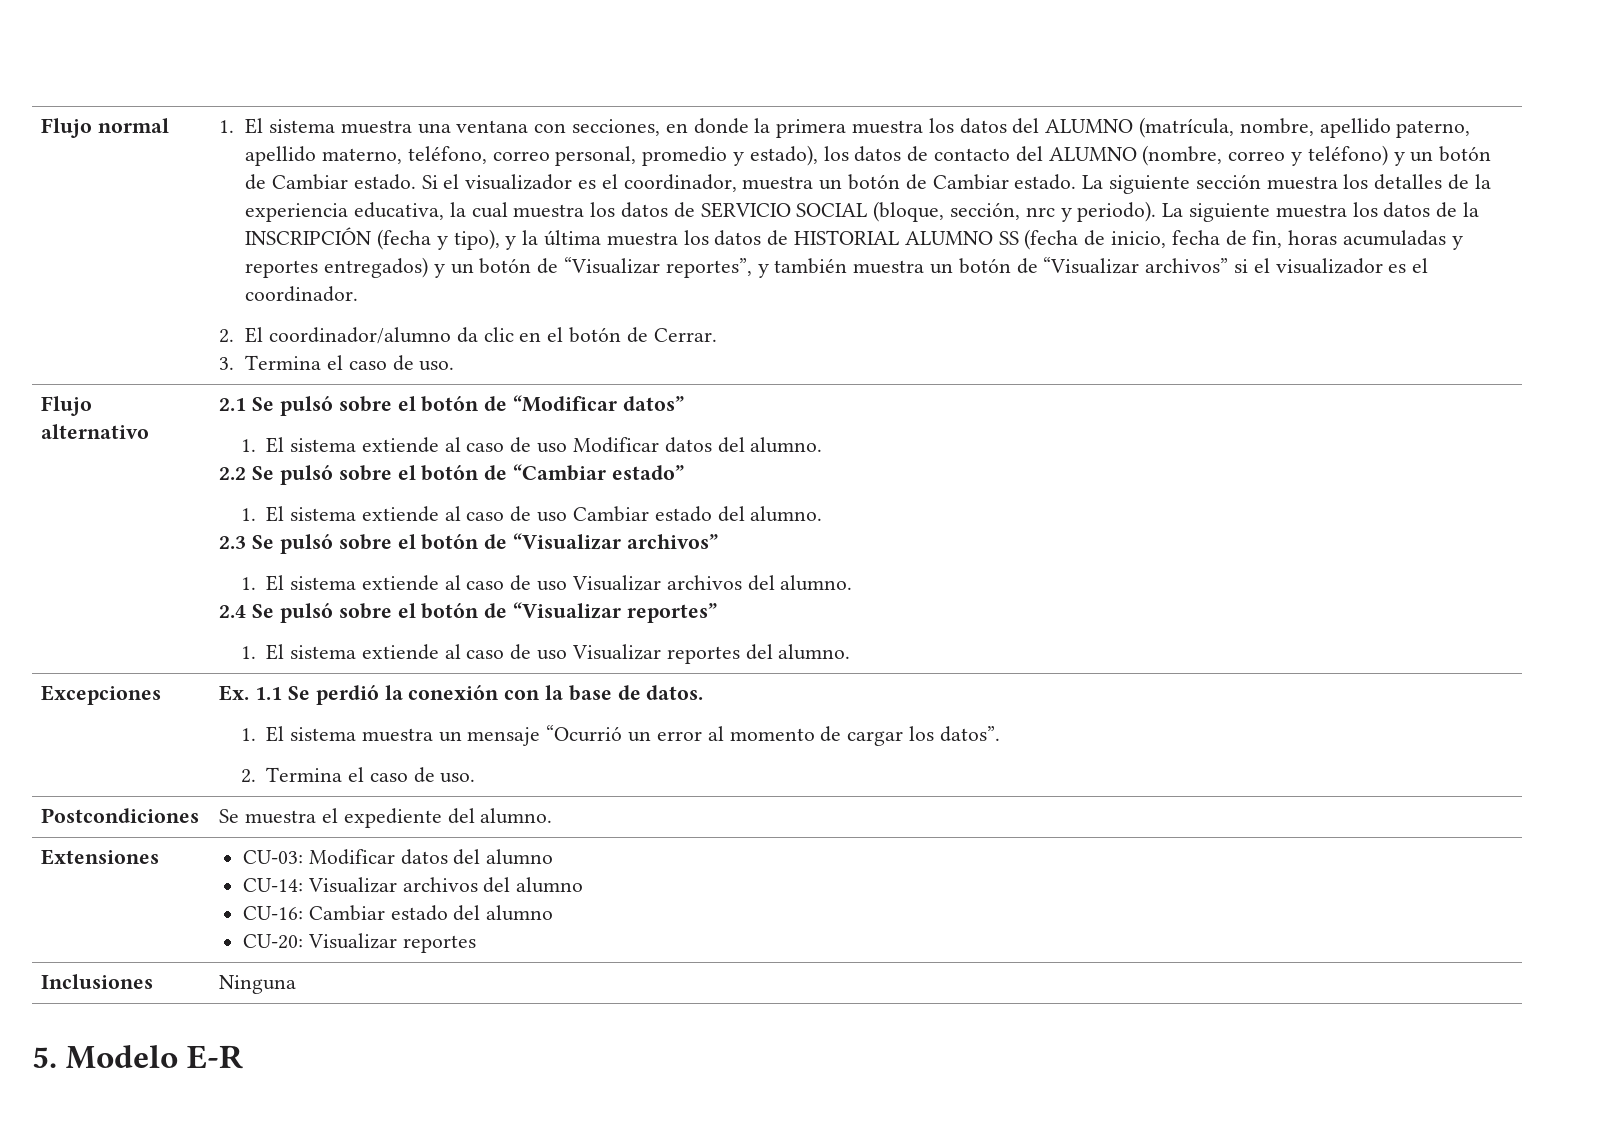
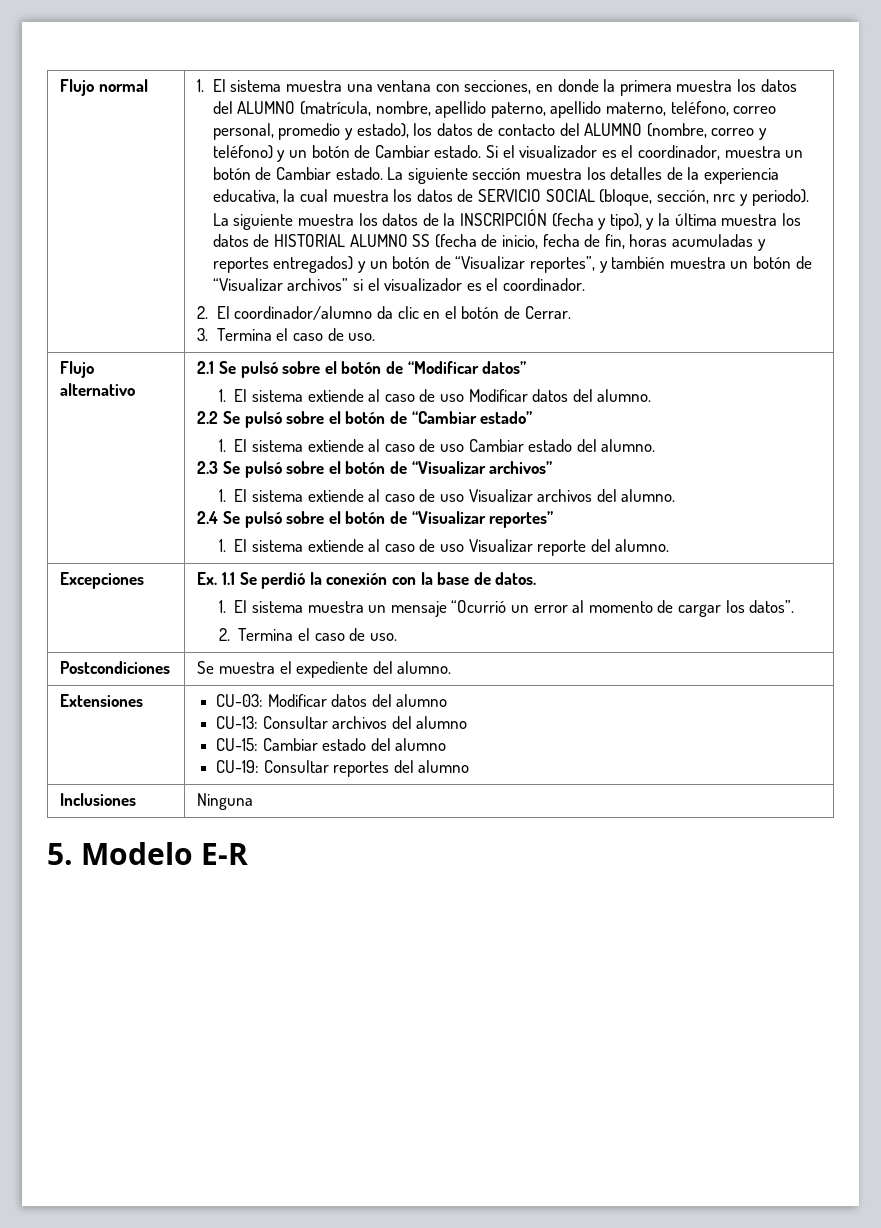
[666,646,740,664] reportes -> [537,540,587,556] reporte
[243,877,397,893] CU-14: Visualizar -> [216,716,328,729] CU-13: Consultar
[243,906,304,920] CU-16: -> [216,738,259,751] CU-15:
[243,933,476,953] CU-20: Visualizar reportes -> [216,760,470,777] CU-19: Consultar reportes del alumno

